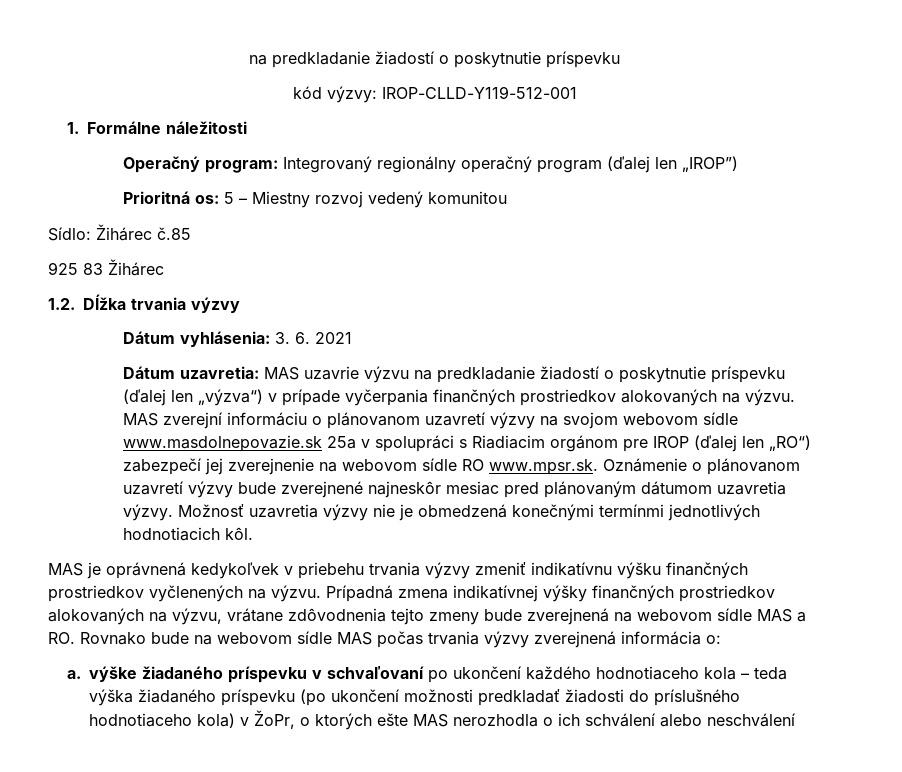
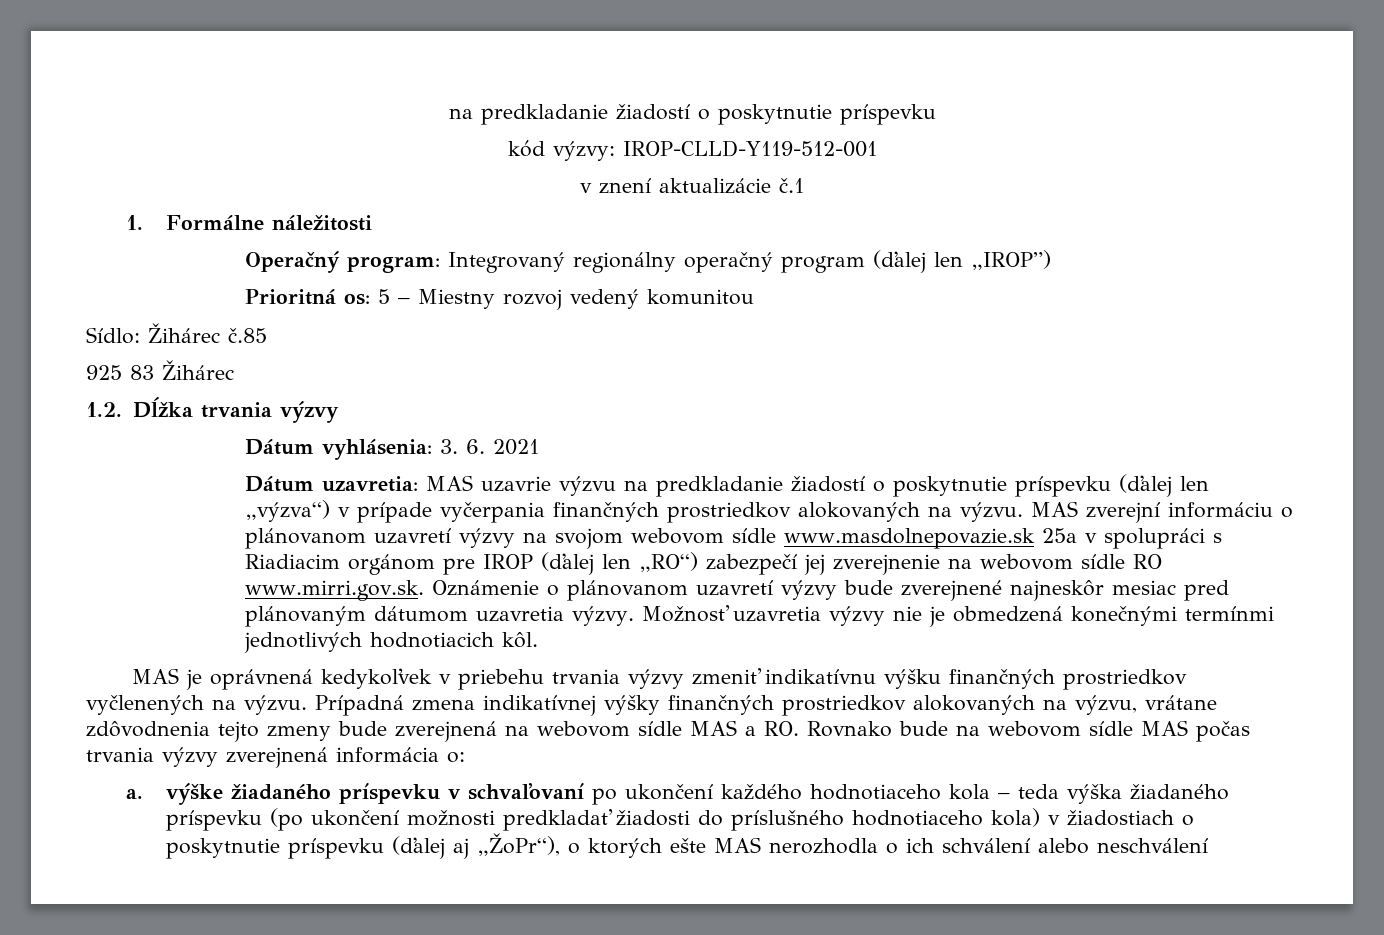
(577, 92) none -> [580,178,804,194] // v znení aktualizácie č.1
[488,459,598,475] www.mpsr.sk. -> [245,580,424,601] www.mirri.gov.sk.
[253,710,295,729] ŽoPr, -> [1066,810,1194,826] [165,833,560,859] žiadostiach o poskytnutie príspevku (ďalej aj „ŽoPr“),

